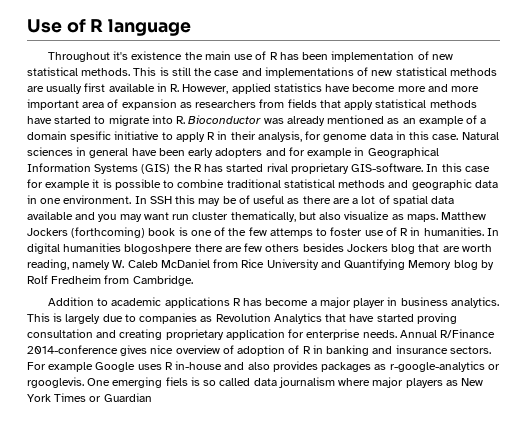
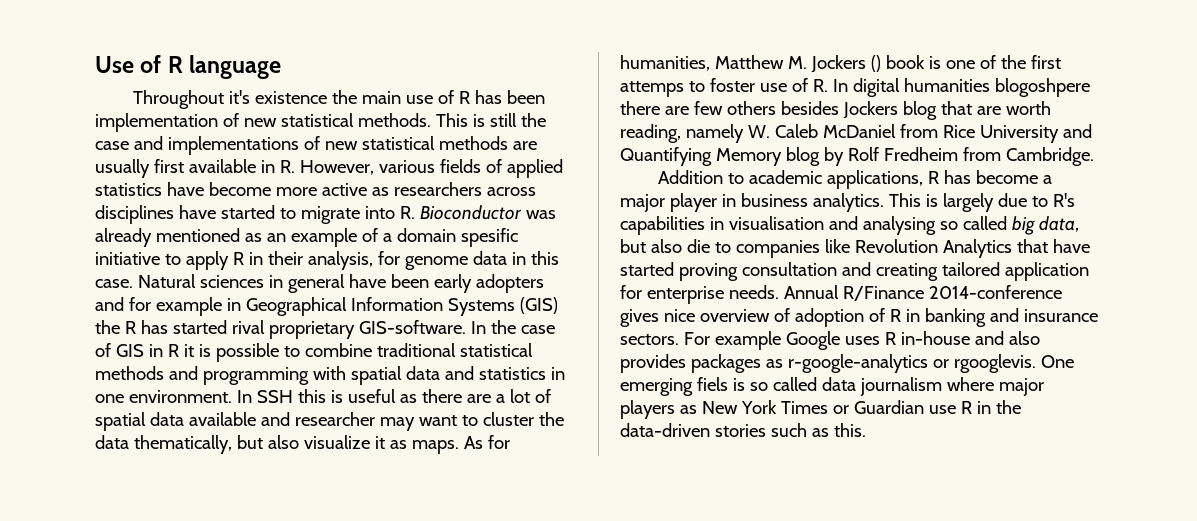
(229, 89) none -> [378,159,502,173] various fields of
[427,84,480,92] [27,99,477,110] and more important area of expansion as researchers from fields that apply statistical methods -> [321,182,536,196] [95,205,174,224] active as researchers across disciplines
[441,163,490,172] [27,179,91,190] this case for example -> [490,320,555,334] [95,343,179,357] the case of GIS in R
[411,179,498,190] geographic data -> [202,366,546,385] programming with spatial data and statistics
[198,195,250,206] may be of -> [330,390,343,403] is
[98,214,117,222] you -> [294,412,375,426] researcher
[172,212,229,220] run cluster -> [461,412,564,426] [95,435,129,449] to cluster the data
(390, 215) none -> [374,436,385,449] it
[441,212,487,220] [27,227,146,238] Matthew Jockers (forthcoming) -> [463,435,510,449] [620,55,881,73] As for humanities, Matthew M. Jockers ()
[248,227,267,236] few -> [1030,55,1061,69] first
[400,227,484,236] R in humanities. -> [812,79,828,92] R.
[164,297,230,308] applications -> [827,170,924,189] applications,
[139,313,213,324] companies as -> [1052,193,1075,207] [620,216,1079,235] [620,239,850,258] R's capabilities in visualisation and analysing so called big data, but also die to companies like
[165,329,224,340] proprietary -> [941,262,1000,276] tailored
(152, 397) none -> [928,400,1021,414] [620,423,866,437] use R in the data-driven stories such as this.

